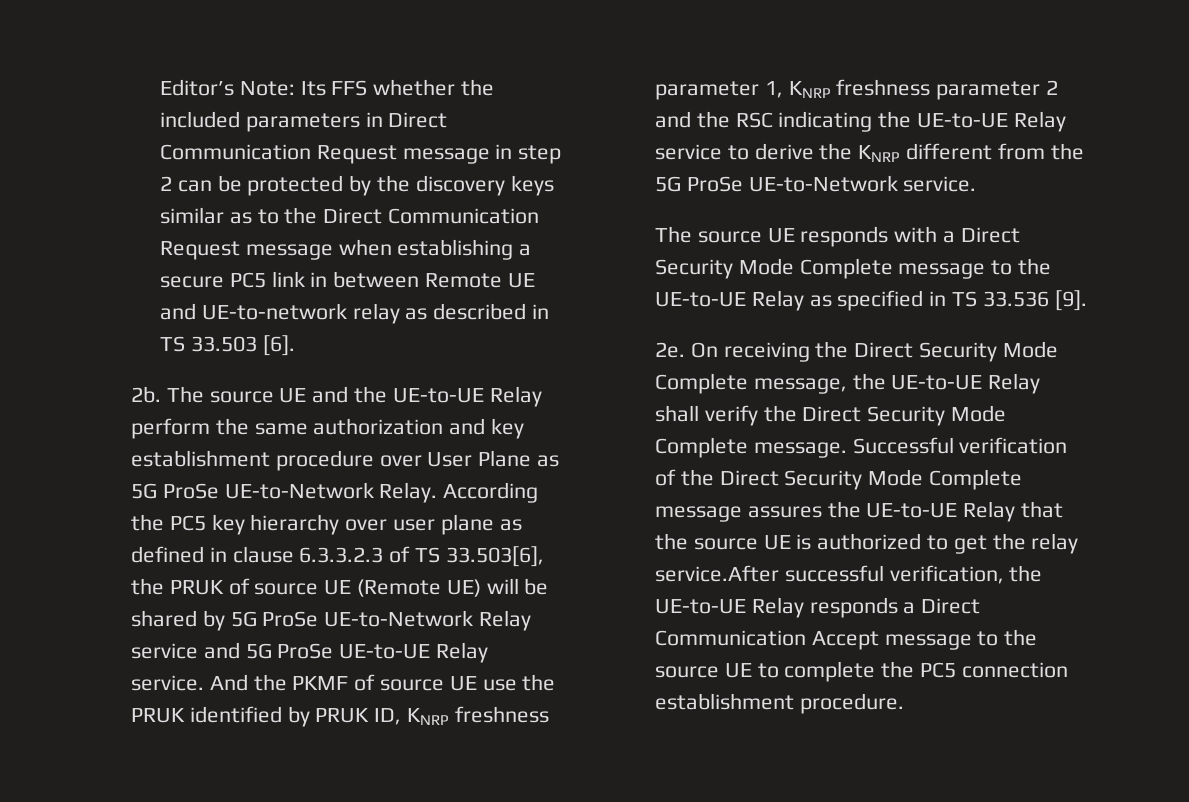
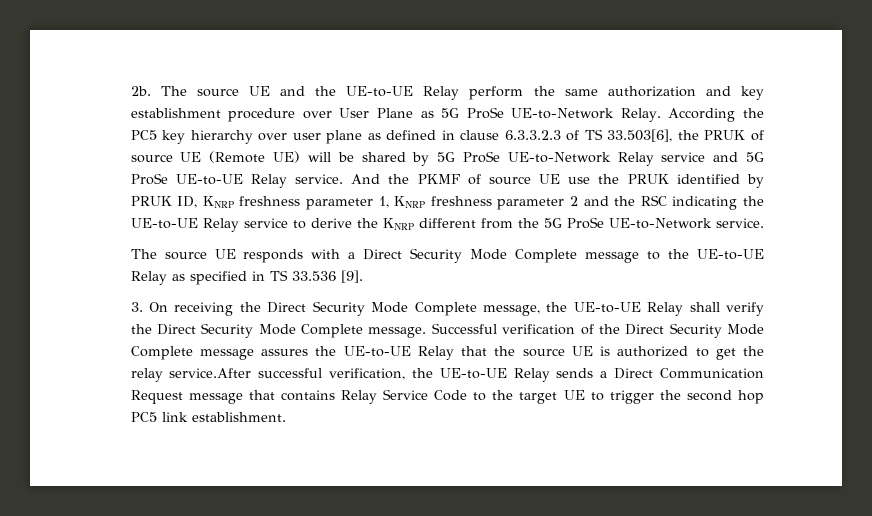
[159,79,494,96] [159,111,448,132] [159,144,562,164] [159,175,554,196] [159,207,539,224] [159,239,532,260] [159,271,535,288] [159,303,549,324] [159,335,295,356] Editor’s Note: Its FFS whether the included parameters in Direct Communication Request message in step 2 can be protected by the discovery keys similar as to the Direct Communication Request message when establishing a secure PC5 link in between Remote UE and UE-to-network relay as described in TS 33.503 [6]. // -> (130, 91) none
[654,342,685,358] 2e. -> [130,302,143,312] 3.
[809,597,898,618] responds -> [556,368,594,378] sends
[811,629,1038,650] [654,666,719,678] Accept message to the source -> [130,389,558,404] Request message that contains Relay Service Code to the target
[784,661,1068,682] [654,693,904,714] complete the PC5 connection establishment procedure. -> [609,390,764,404] [130,412,286,422] trigger the second hop PC5 link establishment.

